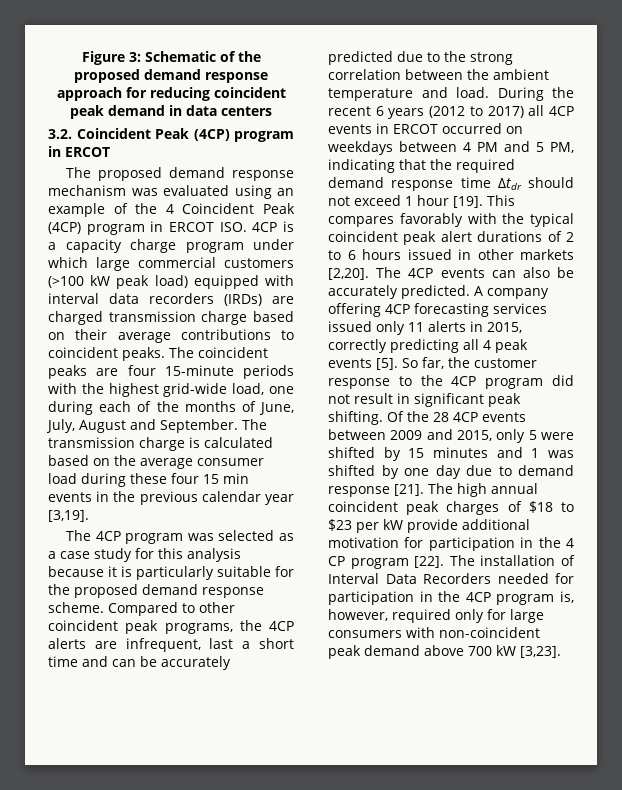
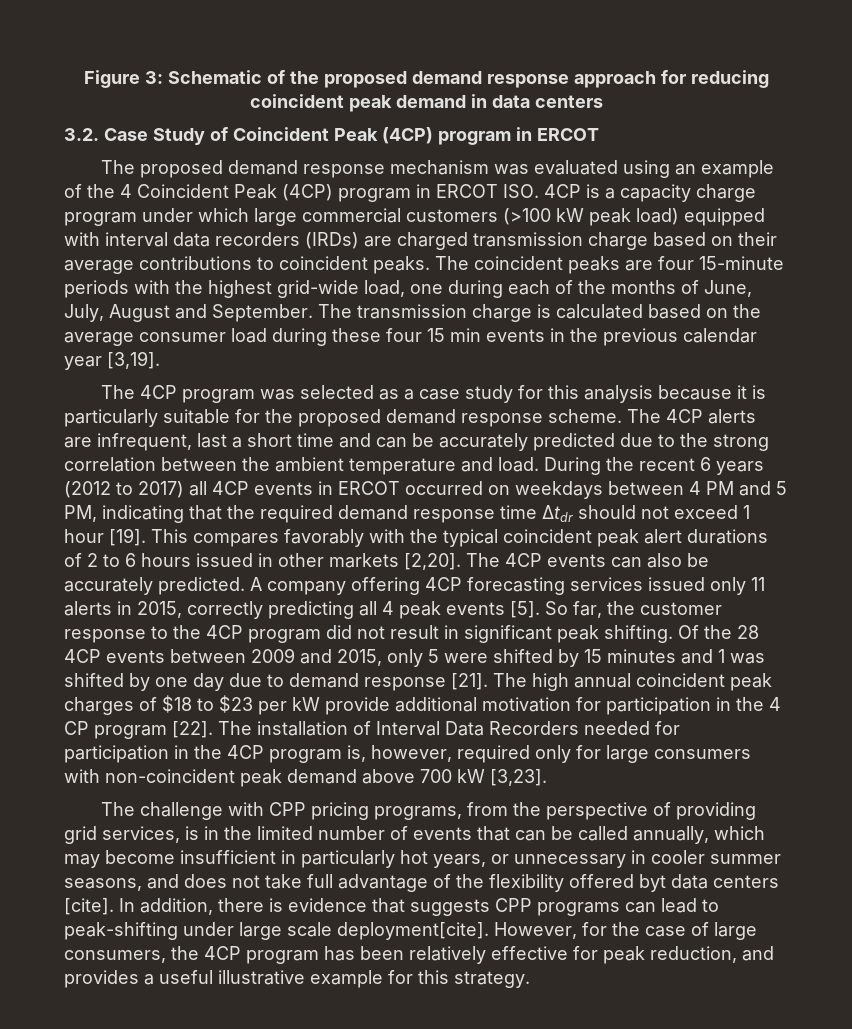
(72, 134) none -> [104,127,228,145] Case Study of
[108,602,235,616] [48,620,262,634] Compared to other coincident peak programs, the -> [627,409,661,423] The
(561, 652) none -> [100,802,756,820] [64,826,765,844] [64,850,781,868] [64,874,779,892] [64,898,719,916] [64,922,757,940] [64,946,774,964] [64,970,530,988] // The challenge with CPP pricing programs, from the perspective of providing grid services, is in the limited number of events that can be called annually, which may become insufficient in particularly hot years, or unnecessary in cooler summer seasons, and does not take full advantage of the flexibility offered byt data centers [cite]. In addition, there is evidence that suggests CPP programs can lead to peak-shifting under large scale deployment[cite]. However, for the case of large consumers, the 4CP program has been relatively effective for peak reduction, and provides a useful illustrative example for this strategy.

